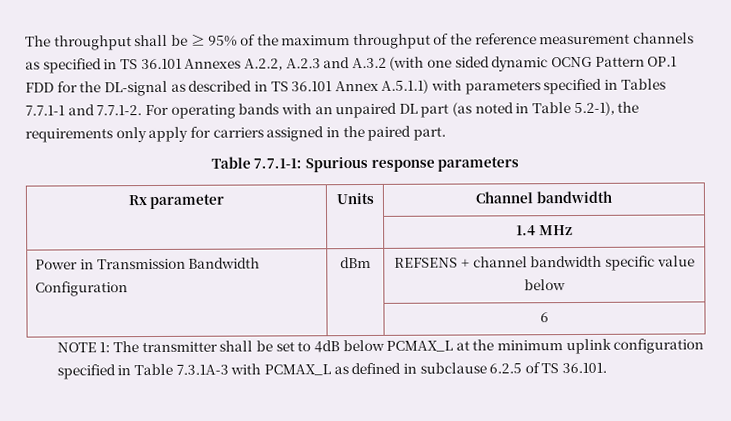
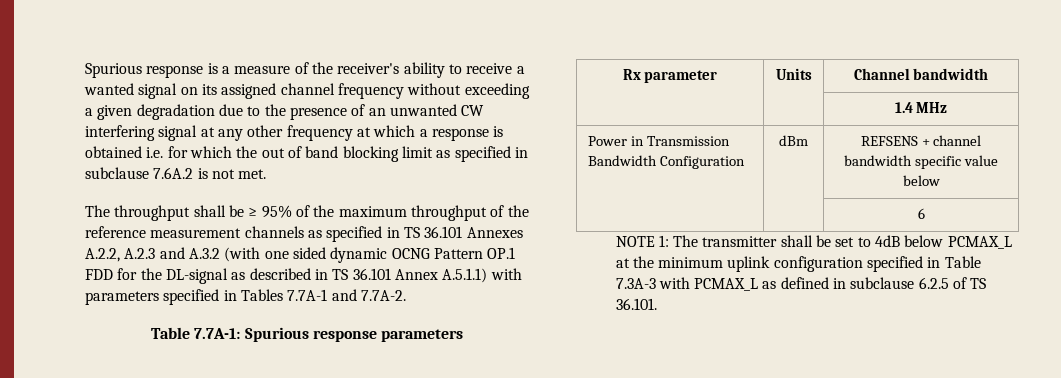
(25, 41) none -> [85,62,525,78] [84,83,530,99] [85,104,485,120] [85,125,504,141] [85,146,528,162] [85,167,267,179] Spurious response is a measure of the receiver's ability to receive a wanted signal on its assigned channel frequency without exceeding a given degradation due to the presence of an unwanted CW interfering signal at any other frequency at which a response is obtained i.e. for which the out of band blocking limit as specified in subclause 7.6A.2 is not met. //
[25,101,640,119] [25,125,446,143] [210,156,303,169] 7.7.1-1 and 7.7.1-2. For operating bands with an unpaired DL part (as noted in Table 5.2-1), the requirements only apply for carriers assigned in the paired part. // Table 7.7.1-1: -> [287,289,406,301] [150,327,241,339] 7.7A-1 and 7.7A-2. // Table 7.7A-1:
[175,364,229,375] 7.3.1A-3 -> [615,278,656,289] 7.3A-3

